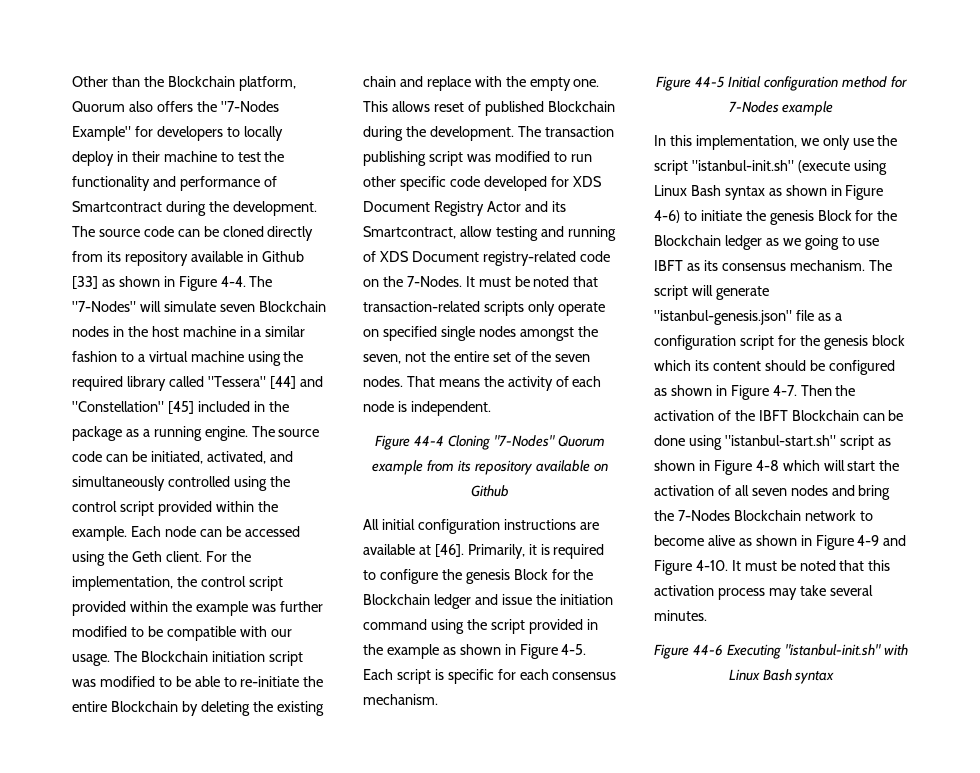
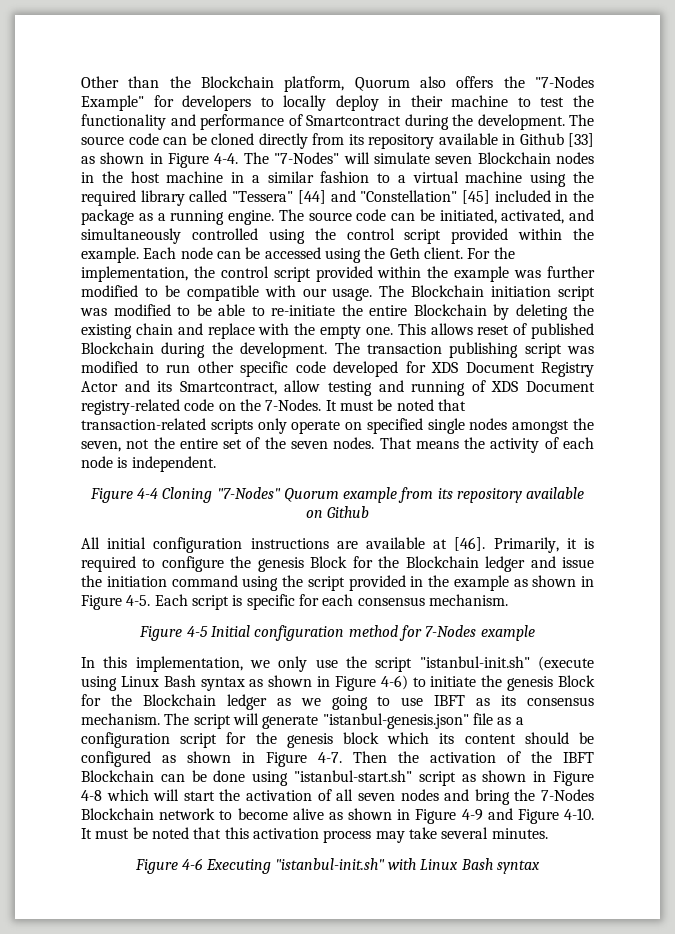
[414,435,445,446] 44-4 -> [136,488,158,499] 4-4
[695,76,726,88] 44-5 -> [186,626,208,637] 4-5
[693,644,724,656] 44-6 -> [182,858,204,870] 4-6

